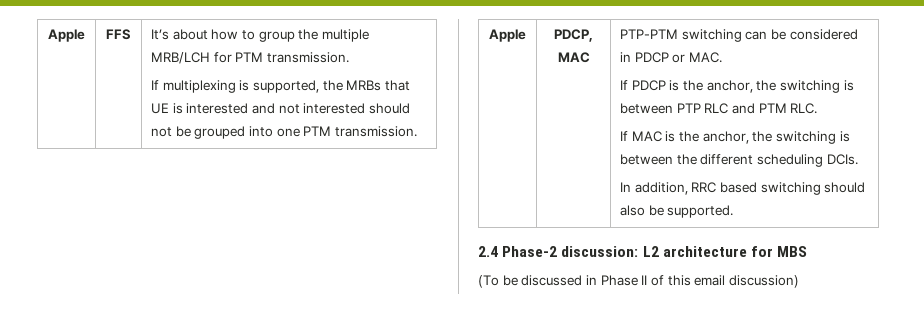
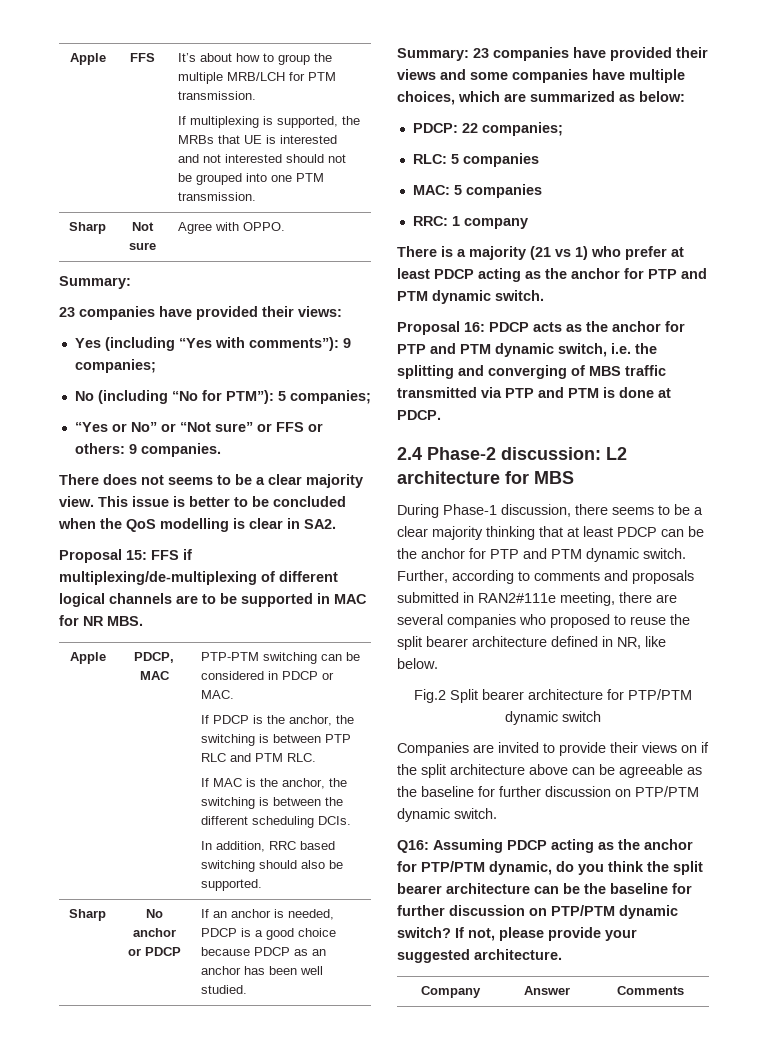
(417, 131) none -> [69,222,106,234] [132,222,154,231] [129,242,156,250] [178,222,286,234] [59,276,131,289] [59,306,342,320] [74,337,351,351] [74,359,156,373] [74,390,371,404] [74,422,323,432] [74,443,221,457] [59,474,363,488] [59,496,346,507] [58,518,336,532] [59,549,192,563] [59,571,338,585] [59,593,367,607] [59,615,143,626] // Sharp | Not sure | Agree with OPPO. // Summary: // 23 companies have provided their views: // Yes (including “Yes with comments”): 9 companies; // No (including “No for PTM”): 5 companies; // “Yes or No” or “Not sure” or FFS or others: 9 companies. // There does not seems to be a clear majority view. This issue is better to be concluded when the QoS modelling is clear in SA2. // Proposal 15: FFS if multiplexing/de-multiplexing of different logical channels are to be supported in MAC for NR MBS.
(734, 211) none -> [69,909,106,921] [145,909,163,918] [132,928,176,937] [127,947,181,956] [201,909,335,920] [201,928,337,940] [201,947,327,956] [201,966,324,975] [201,985,248,994] [397,47,708,61] [397,69,685,83] [397,91,685,105] [412,122,563,136] [412,153,539,167] [412,184,542,198] [412,216,528,229] [397,246,684,260] [397,268,707,282] [397,290,544,304] [397,321,685,335] [397,343,657,357] [397,365,666,379] [397,387,671,398] [397,410,441,420] // Sharp | No anchor or PDCP | If an anchor is needed, PDCP is a good choice because PDCP as an anchor has been well studied. // Summary: 23 companies have provided their views and some companies have multiple choices, which are summarized as below: // PDCP: 22 companies; // RLC: 5 companies // MAC: 5 companies // RRC: 1 company // There is a majority (21 vs 1) who prefer at least PDCP acting as the anchor for PTP and PTM dynamic switch. // Proposal 16: PDCP acts as the anchor for PTP and PTM dynamic switch, i.e. the splitting and converging of MBS traffic transmitted via PTP and PTM is done at PDCP.
[478,275,799,288] (To be discussed in Phase II of this email discussion) -> [397,504,703,518] [397,526,704,540] [397,548,686,562] [397,570,694,584] [397,592,677,606] [397,614,690,628] [397,636,666,650] [397,658,438,669] [414,689,692,703] [505,711,601,725] [397,742,709,756] [397,764,702,778] [397,786,699,797] [397,808,497,822] [397,839,693,853] [397,861,703,875] [397,883,692,894] [397,905,678,919] [397,927,637,941] [397,949,562,963] [420,986,481,998] [524,986,570,995] [616,986,684,995] During Phase-1 discussion, there seems to be a clear majority thinking that at least PDCP can be the anchor for PTP and PTM dynamic switch. Further, according to comments and proposals submitted in RAN2#111e meeting, there are several companies who proposed to reuse the split bearer architecture defined in NR, like below. // Fig.2 Split bearer architecture for PTP/PTM dynamic switch // Companies are invited to provide their views on if the split architecture above can be agreeable as the baseline for further discussion on PTP/PTM dynamic switch. // Q16: Assuming PDCP acting as the anchor for PTP/PTM dynamic, do you think the split bearer architecture can be the baseline for further discussion on PTP/PTM dynamic switch? If not, please provide your suggested architecture. // Company | Answer | Comments

